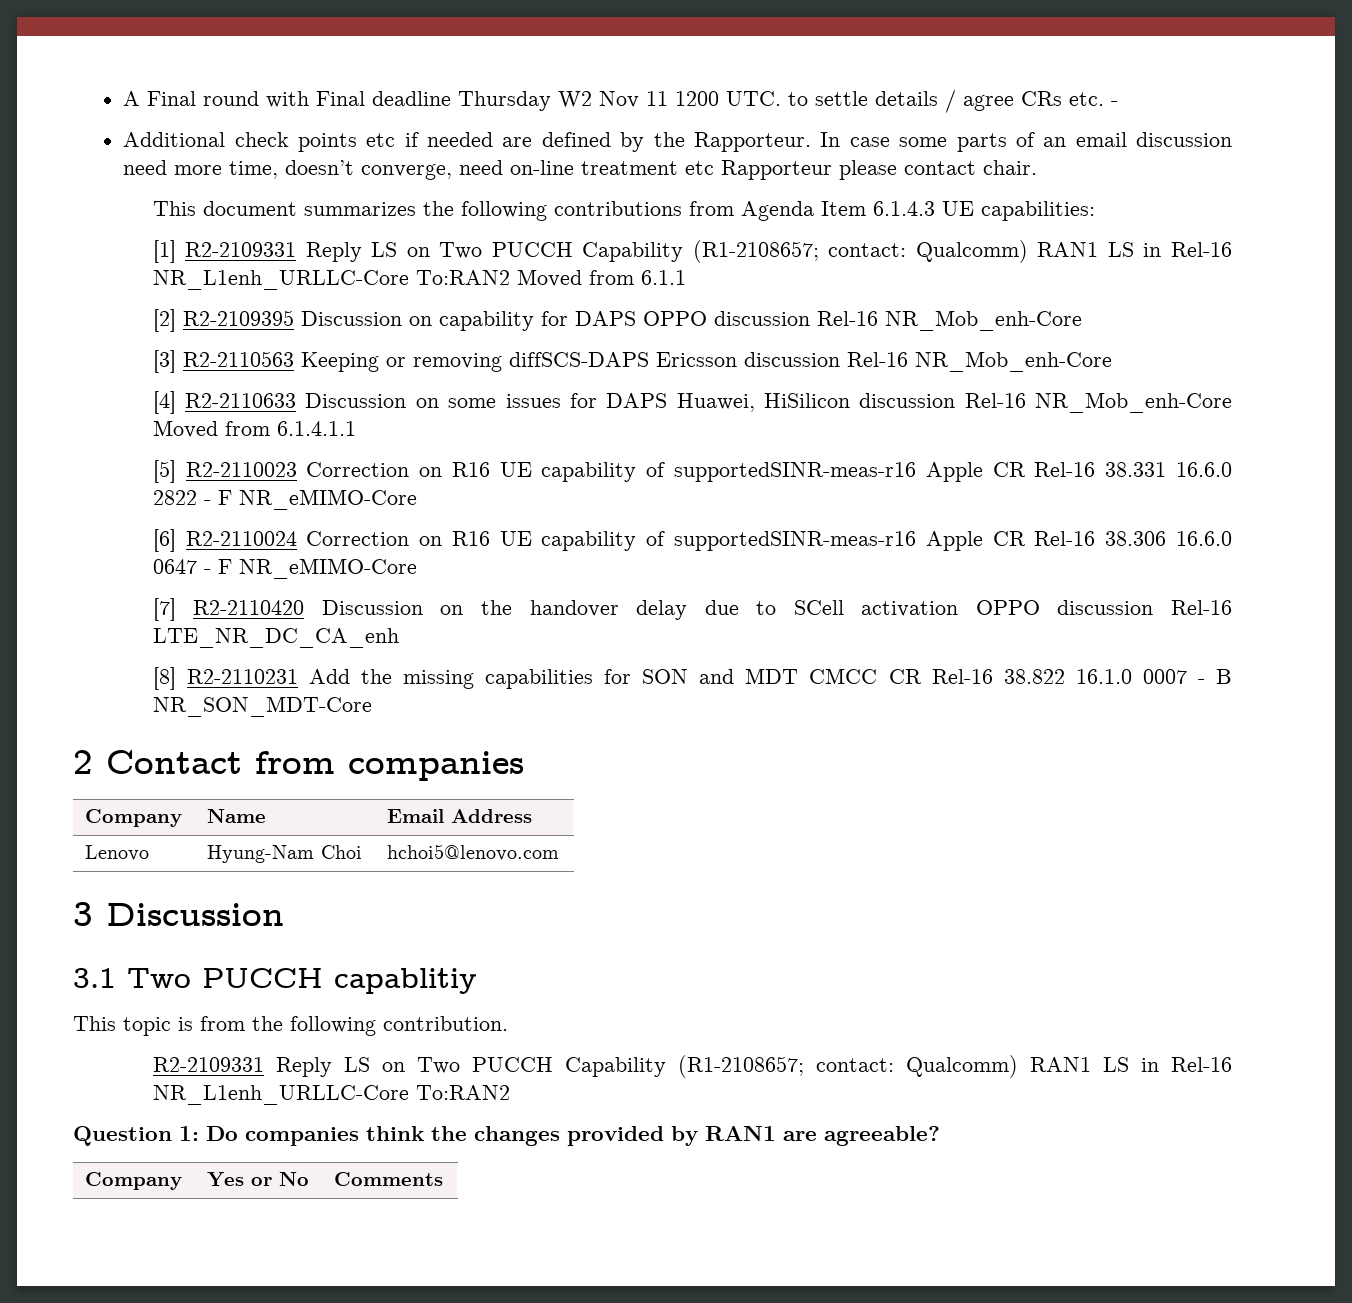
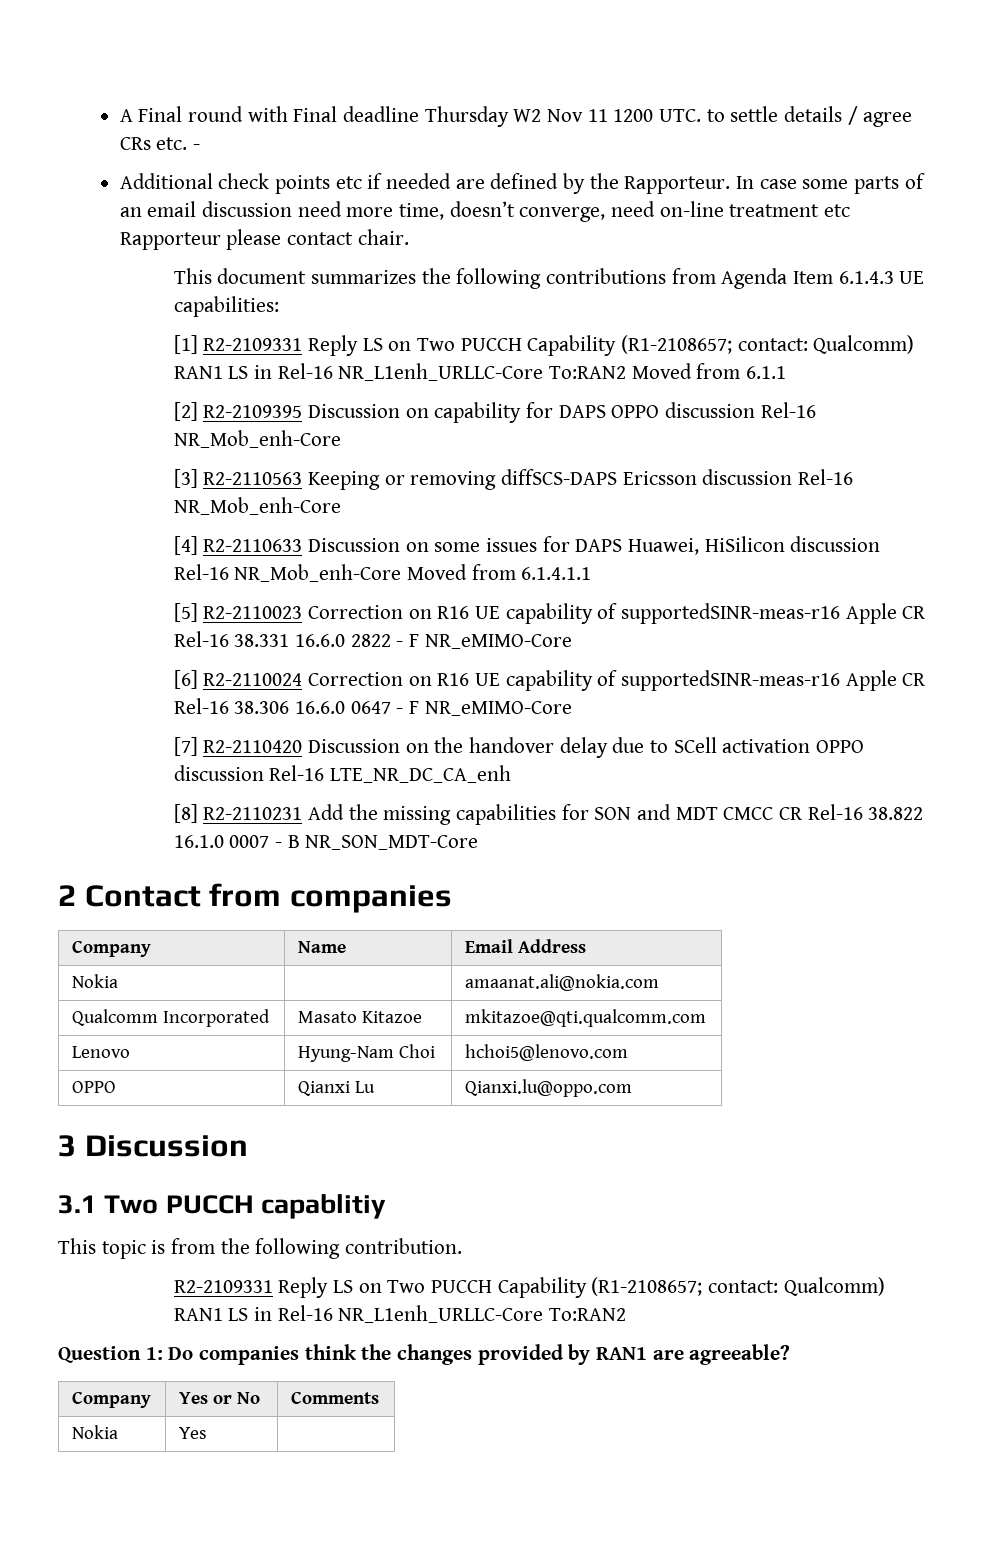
(533, 816) none -> [71,974,118,988] [464,974,659,991] [71,1009,270,1027] [297,1011,422,1023] [464,1009,706,1027] // Nokia | | amaanat.ali@nokia.com // Qualcomm Incorporated | Masato Kitazoe | mkitazoe@qti.qualcomm.com
(560, 852) none -> [71,1081,116,1093] [297,1081,375,1096] [464,1079,632,1097] // OPPO | Qianxi Lu | Qianxi.lu@oppo.com
(444, 1179) none -> [71,1425,118,1439] [178,1427,207,1439] // Nokia | Yes |

